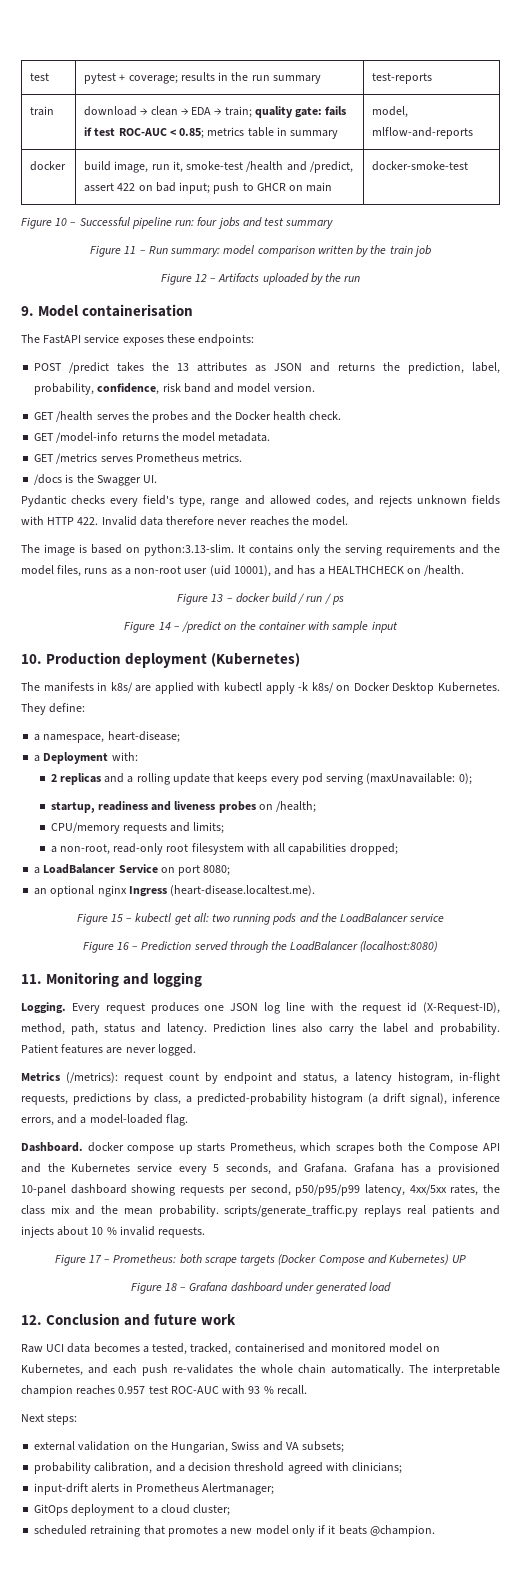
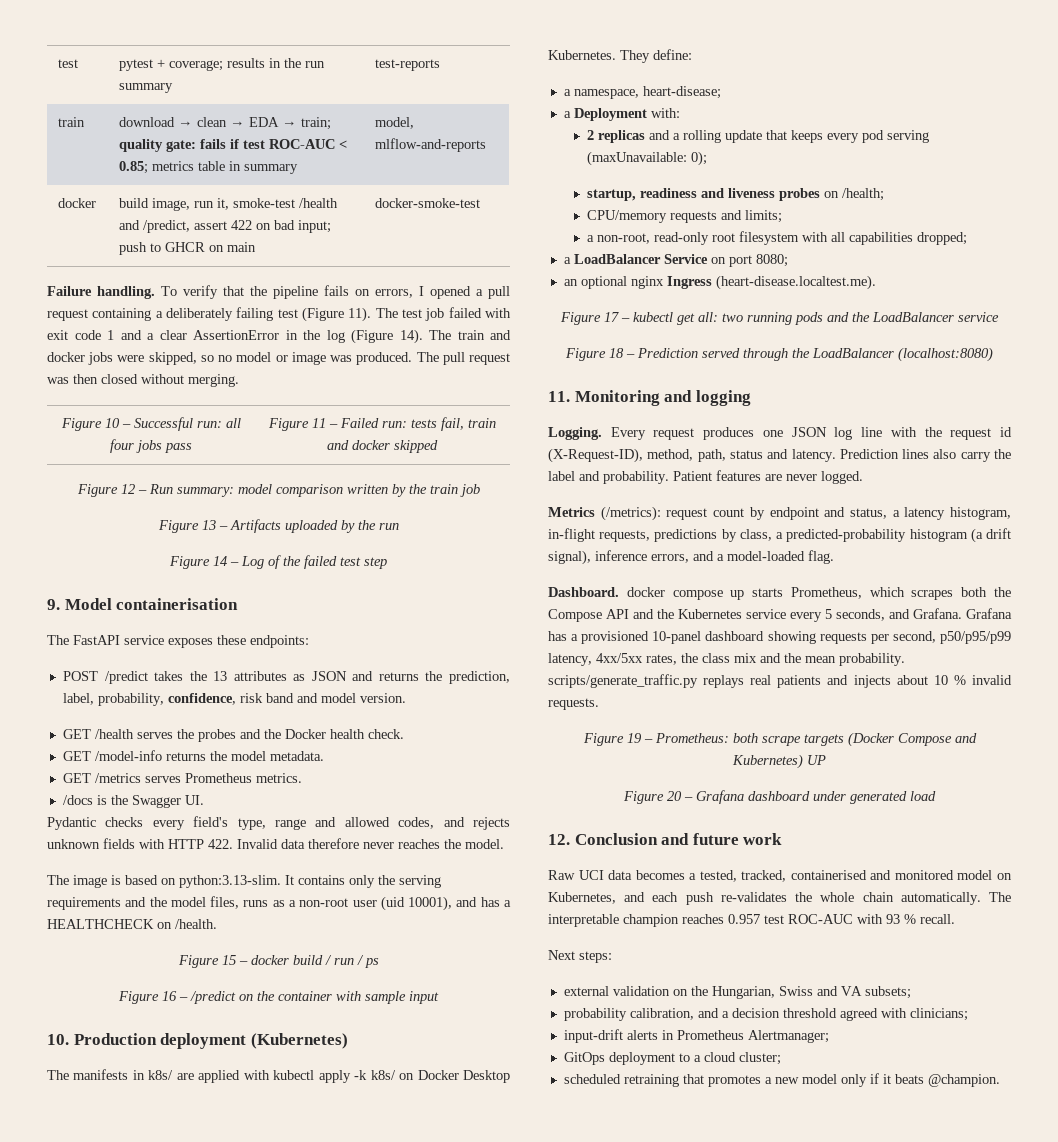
[21,217,334,229] [90,245,137,257] Figure 10 – Successful pipeline run: four jobs and test summary // Figure 11 -> [47,285,510,299] [47,307,511,322] [47,329,511,344] [47,352,510,365] [47,374,239,387] [60,417,241,431] [110,439,192,453] [267,417,496,431] [327,440,438,453] [76,484,135,497] Failure handling. To verify that the pipeline fails on errors, I opened a pull request containing a deliberately failing test (Figure 11). The test job failed with exit code 1 and a clear AssertionError in the log (Figure 14). The train and docker jobs were skipped, so no model or image was produced. The pull request was then closed without merging. // Figure 10 – Successful run: all four jobs pass | Figure 11 – Failed run: tests fail, train and docker skipped // Figure 12
[194,274,207,282] 12 -> [201,520,216,530] 13
(361, 279) none -> [169,555,387,569] // Figure 14 – Log of the failed test step
[211,594,224,602] 13 -> [221,955,236,965] 15
[158,622,171,630] 14 -> [162,991,177,1001] 16
[110,914,123,922] 15 -> [604,312,619,322] 17
[116,942,129,950] 16 -> [609,348,624,358] 18
[88,1255,102,1263] 17 -> [626,733,642,743] 19
[164,1283,177,1291] 18 -> [667,791,682,801] 20

